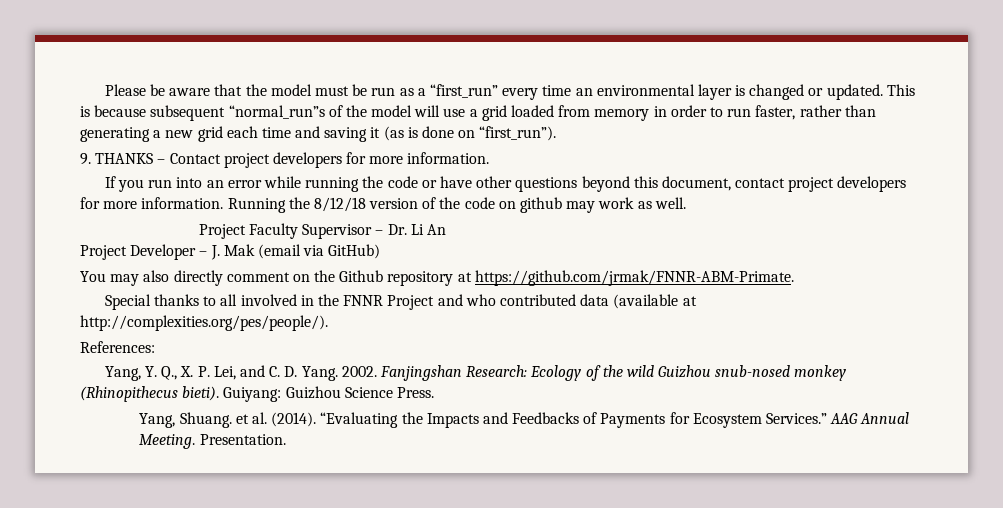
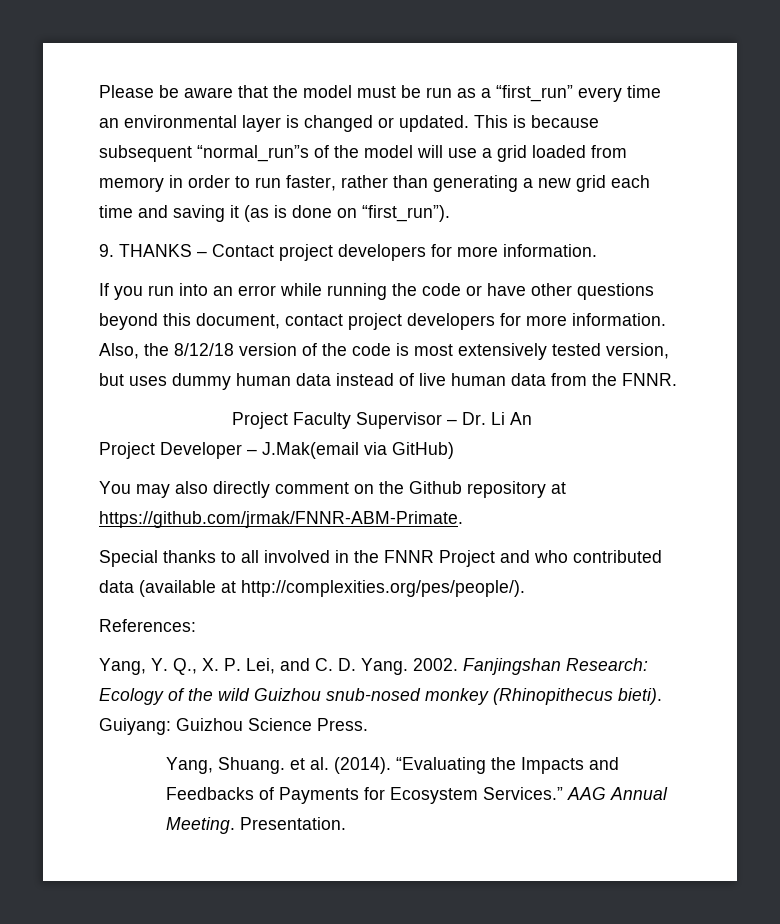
[227,198,286,213] Running -> [99,343,139,359] Also,
[498,197,686,213] on github may work as well. -> [396,343,669,360] [99,373,677,390] is most extensively tested version, but uses dummy human data instead of live human data from the FNNR.
[210,244,301,260] J. Mak (email -> [262,442,359,459] J.Mak(email

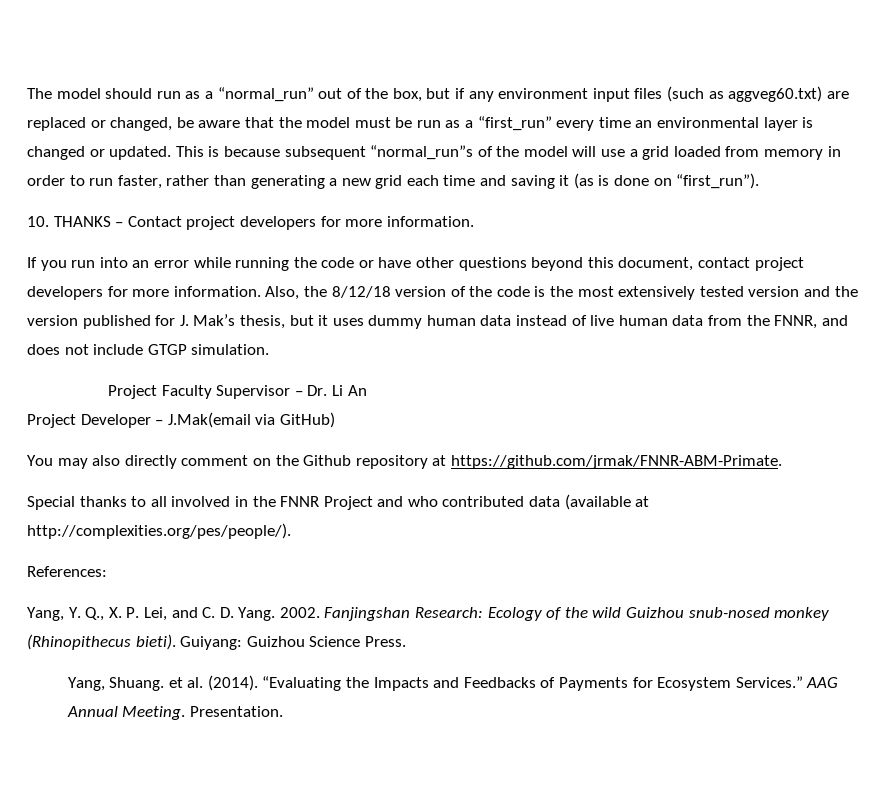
[99,85,154,98] Please -> [27,86,849,102] [27,117,173,131] The model should run as a “normal_run” out of the box, but if any environment input files (such as aggveg60.txt) are replaced or changed,
[99,244,114,257] 9. -> [27,216,49,227] 10.
(409, 349) none -> [550,286,574,297] the
[606,343,669,359] [99,373,124,386] version, but -> [748,286,858,297] [27,314,329,329] version and the version published for J. Mak’s thesis, but it
[622,373,677,386] FNNR. -> [774,315,848,329] [27,344,270,355] FNNR, and does not include GTGP simulation.

